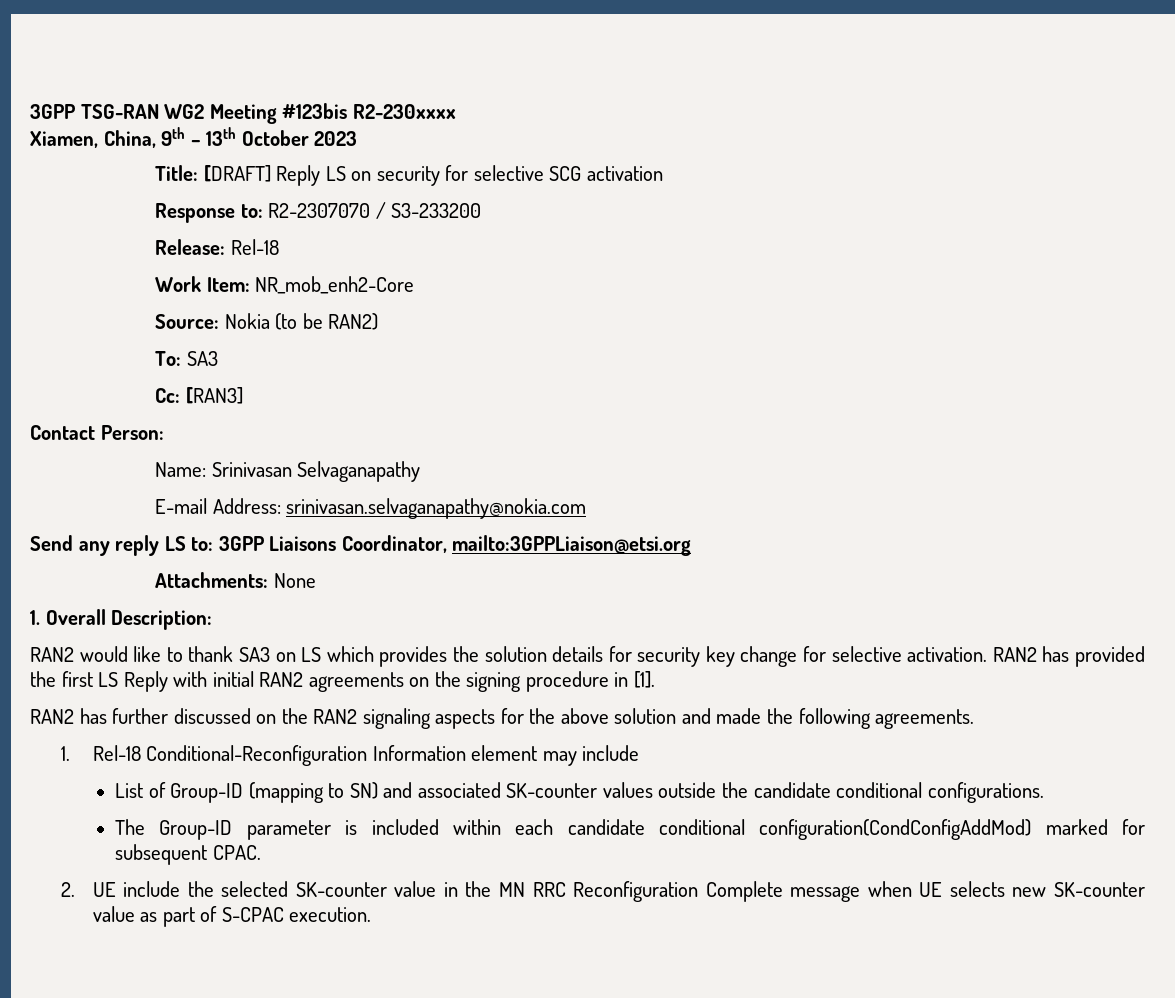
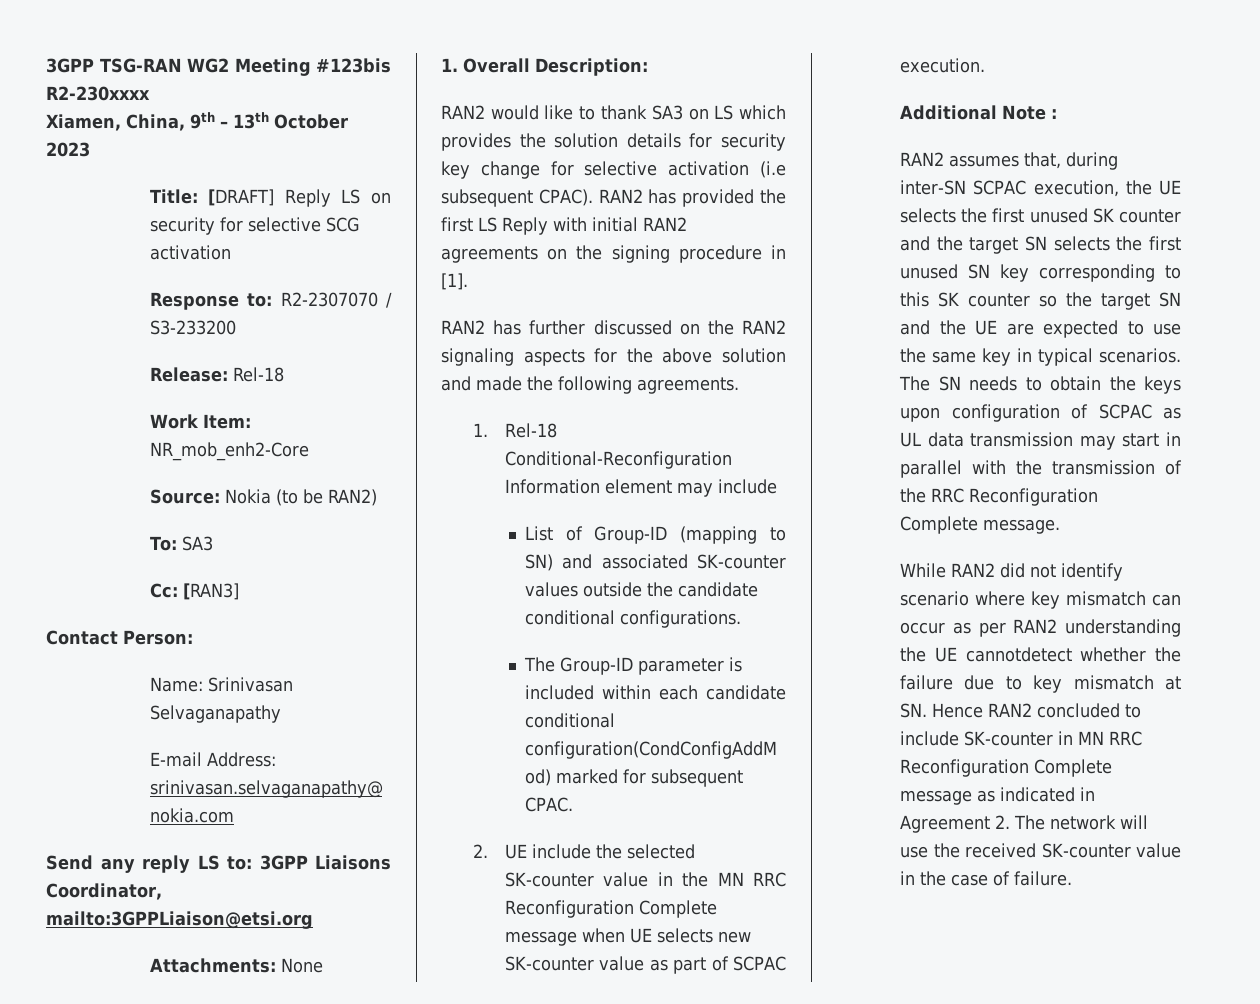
[907,647,988,662] activation. -> [668,161,786,178] [441,189,593,207] activation (i.e subsequent CPAC).
[221,907,284,922] S-CPAC -> [733,956,787,971] SCPAC
(372, 914) none -> [900,105,1058,120] [900,152,1119,170] [900,180,1181,197] [900,208,1181,223] [900,236,1181,254] [900,264,1181,282] [900,292,1181,310] [900,320,1181,338] [900,348,1181,366] [899,376,1181,394] [900,404,1181,422] [900,432,1181,450] [900,460,1182,478] [900,488,1099,506] [900,516,1061,534] [900,563,1124,581] [900,591,1181,609] [900,619,1181,637] [900,647,1181,662] [900,675,1181,693] [900,703,1142,718] [900,731,1143,746] [900,759,1113,777] [900,787,1096,805] [900,815,1149,833] [900,843,1181,858] [900,871,1073,886] // Additional Note : // RAN2 assumes that, during inter-SN SCPAC execution, the UE selects the first unused SK counter and the target SN selects the first unused SN key corresponding to this SK counter so the target SN and the UE are expected to use the same key in typical scenarios. The SN needs to obtain the keys upon configuration of SCPAC as UL data transmission may start in parallel with the transmission of the RRC Reconfiguration Complete message. // While RAN2 did not identify scenario where key mismatch can occur as per RAN2 understanding the UE cannotdetect whether the failure due to key mismatch at SN. Hence RAN2 concluded to include SK-counter in MN RRC Reconfiguration Complete message as indicated in Agreement 2. The network will use the received SK-counter value in the case of failure.

